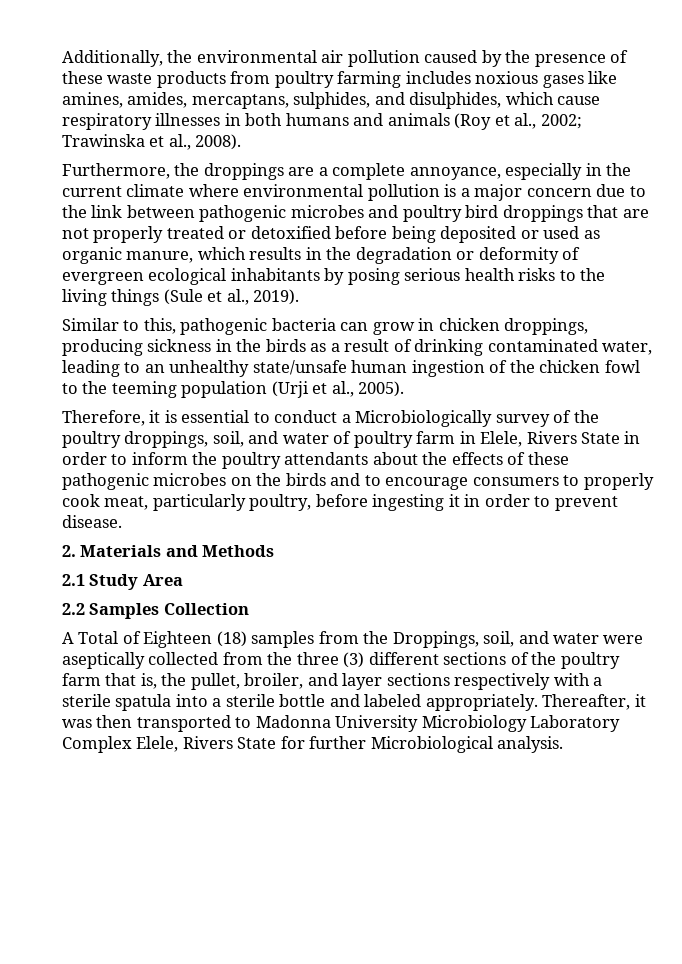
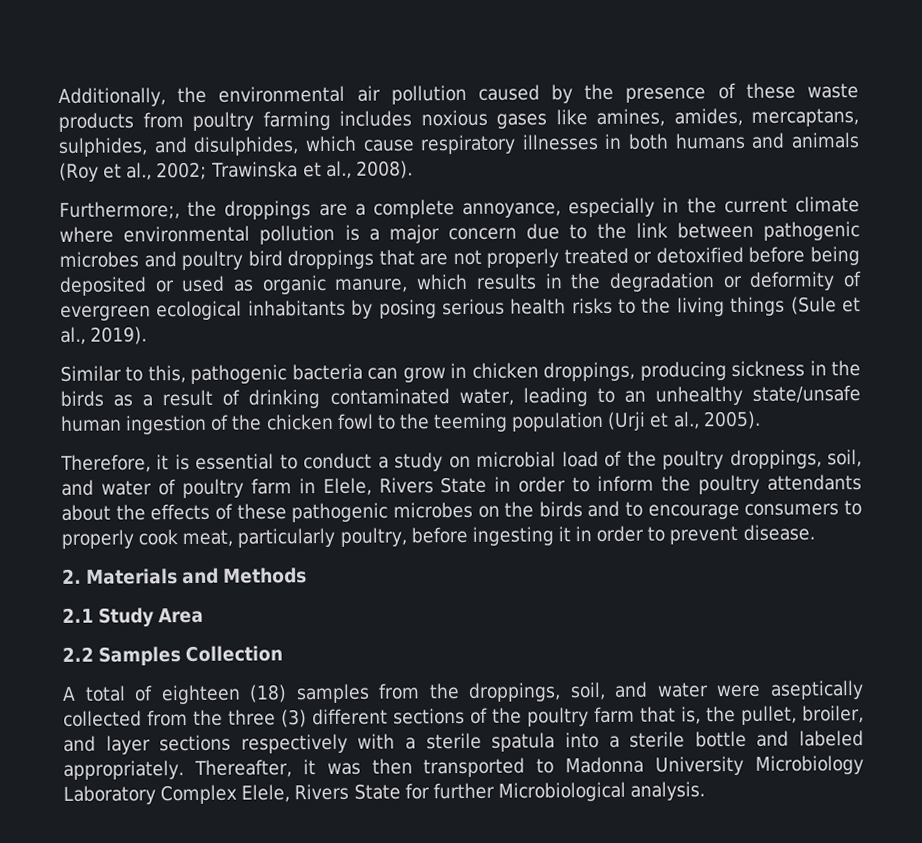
[62,163,170,179] Furthermore, -> [59,201,180,220] Furthermore;,
[355,410,550,427] Microbiologically survey -> [394,450,599,472] study on microbial load
[78,631,213,648] Total of Eighteen -> [84,684,241,705] total of eighteen
[392,631,479,648] Droppings, -> [468,682,562,702] droppings,

